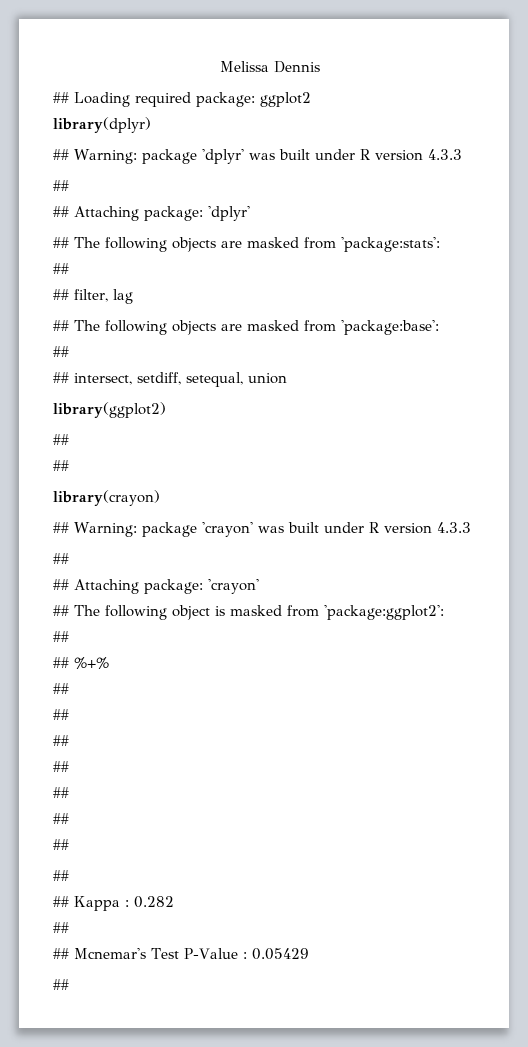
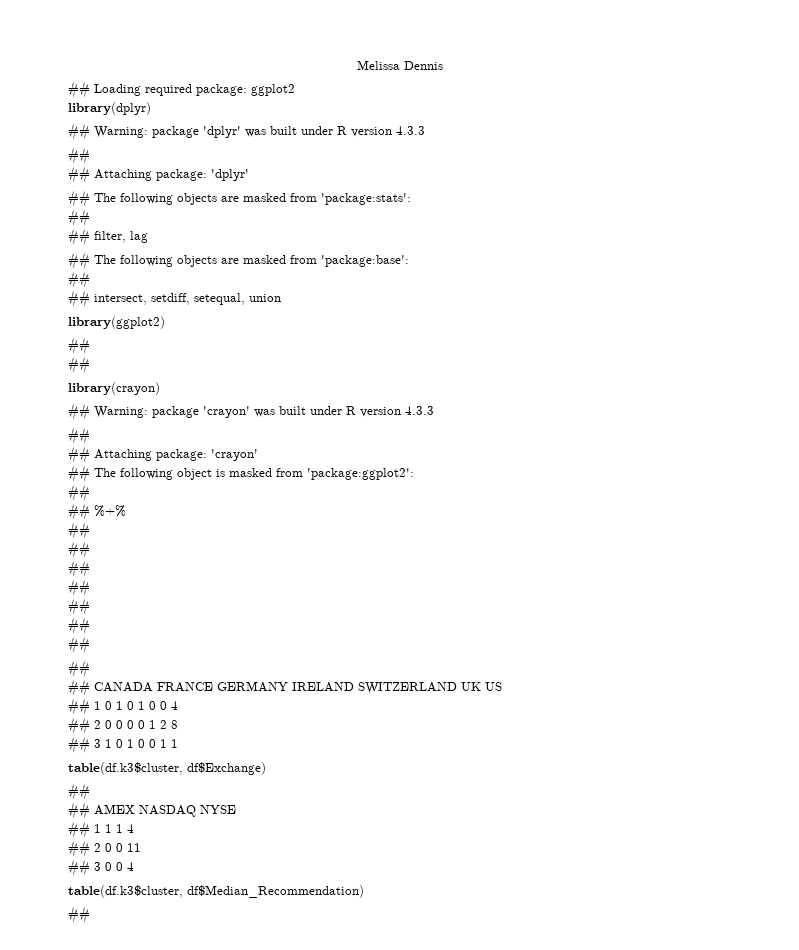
[74,896,174,911] [53,922,69,933] [53,948,309,960] Kappa : 0.282 // ## // ## Mcnemar's Test P-Value : 0.05429 -> [94,681,502,694] [68,698,178,715] [68,717,178,734] [68,736,178,753] [68,762,266,775] [68,783,90,800] [68,802,236,819] [68,821,134,838] [68,840,141,857] [68,859,134,876] [68,885,364,898] CANADA FRANCE GERMANY IRELAND SWITZERLAND UK US // ## 1 0 1 0 1 0 0 4 // ## 2 0 0 0 0 1 2 8 // ## 3 1 0 1 0 0 1 1 // table(df.k3$cluster, df$Exchange) // ## // ## AMEX NASDAQ NYSE // ## 1 1 1 4 // ## 2 0 0 11 // ## 3 0 0 4 // table(df.k3$cluster, df$Median_Recommendation)

